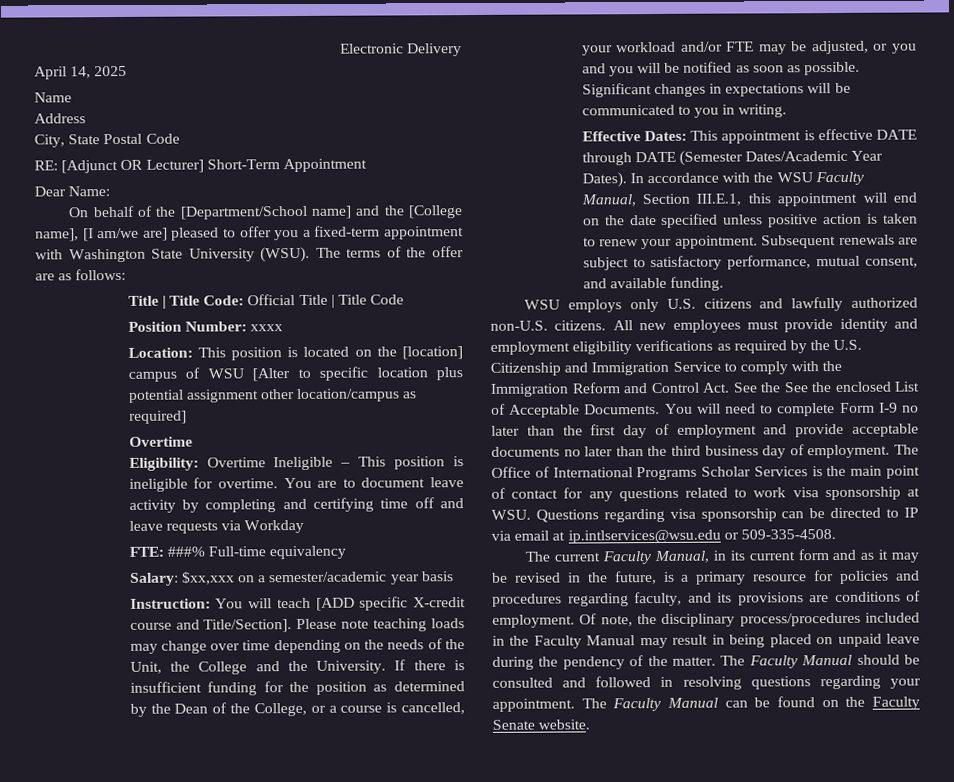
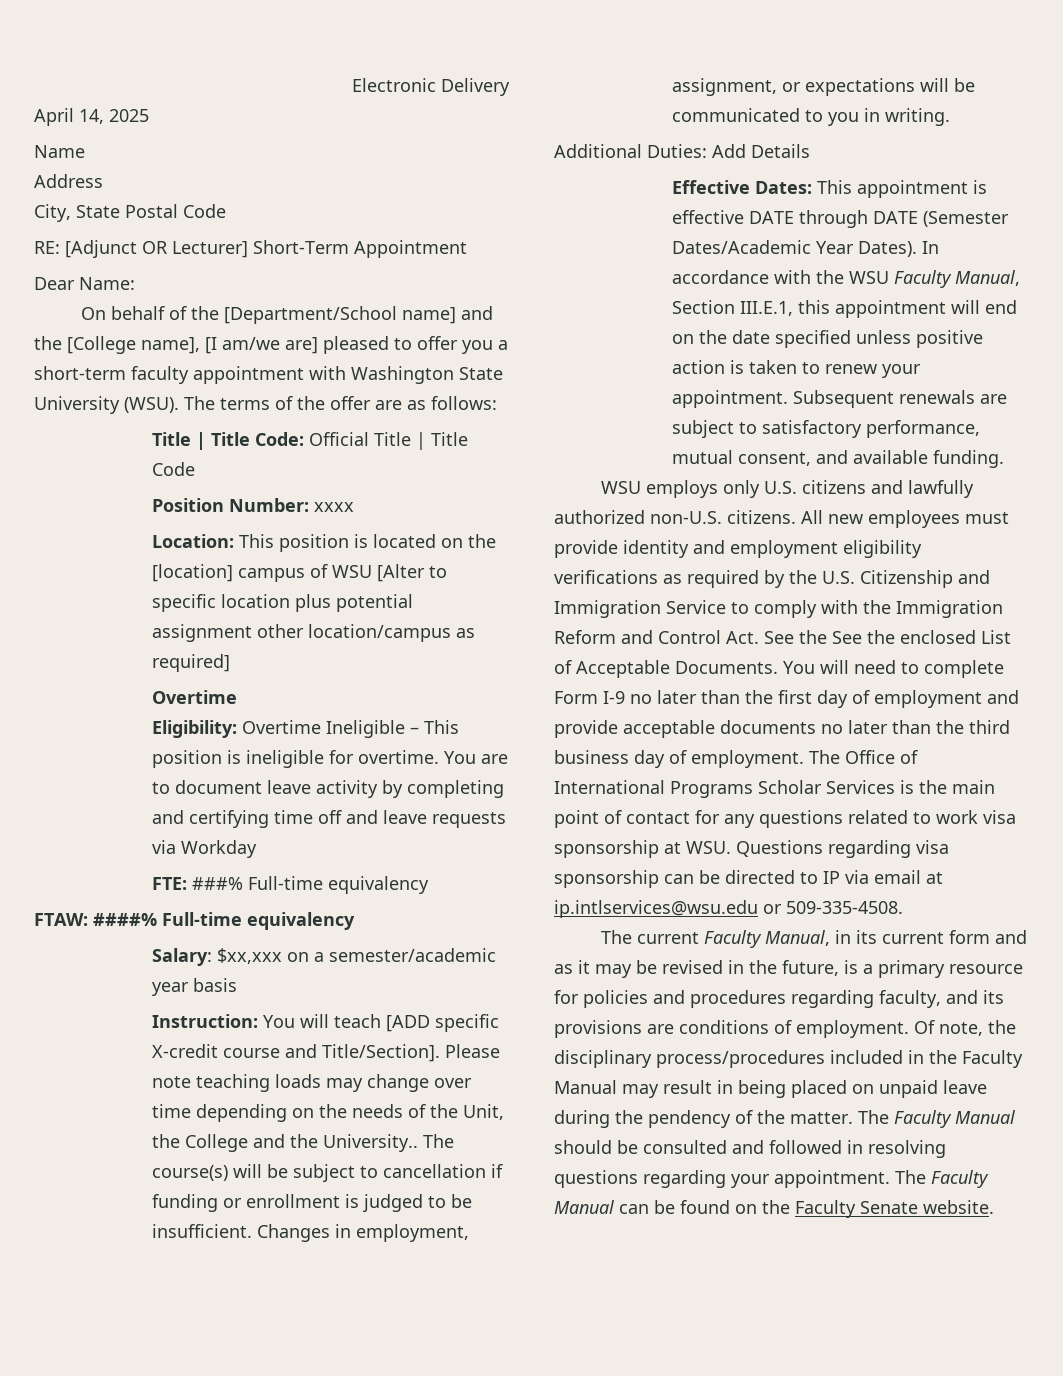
[314,225,381,237] fixed-term -> [34,366,189,384] short-term faculty
(347, 552) none -> [34,912,355,930] // FTAW: ####% Full-time equivalency
[316,659,465,674] [129,681,465,696] [129,702,465,717] [581,40,917,56] [581,61,861,77] [581,83,723,98] University. If there is insufficient funding for the position as determined by the Dean of the College, or a course is cancelled, your workload and/or FTE may be adjusted, or you and you will be notified as soon as possible. Significant changes in -> [323,1134,455,1152] [152,1164,504,1182] [152,1194,473,1212] [152,1224,470,1242] [672,78,802,96] University.. The course(s) will be subject to cancellation if funding or enrollment is judged to be insufficient. Changes in employment, assignment, or
(788, 111) none -> [554,144,810,158] // Additional Duties: Add Details

